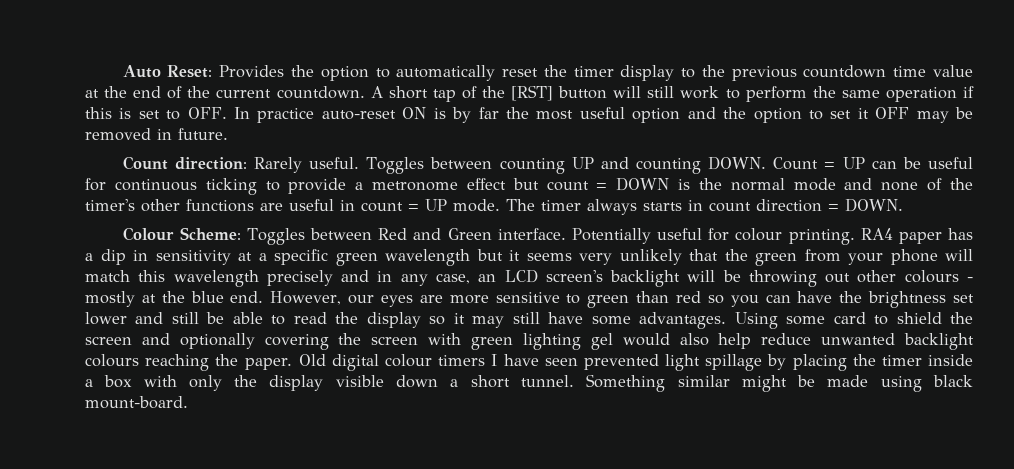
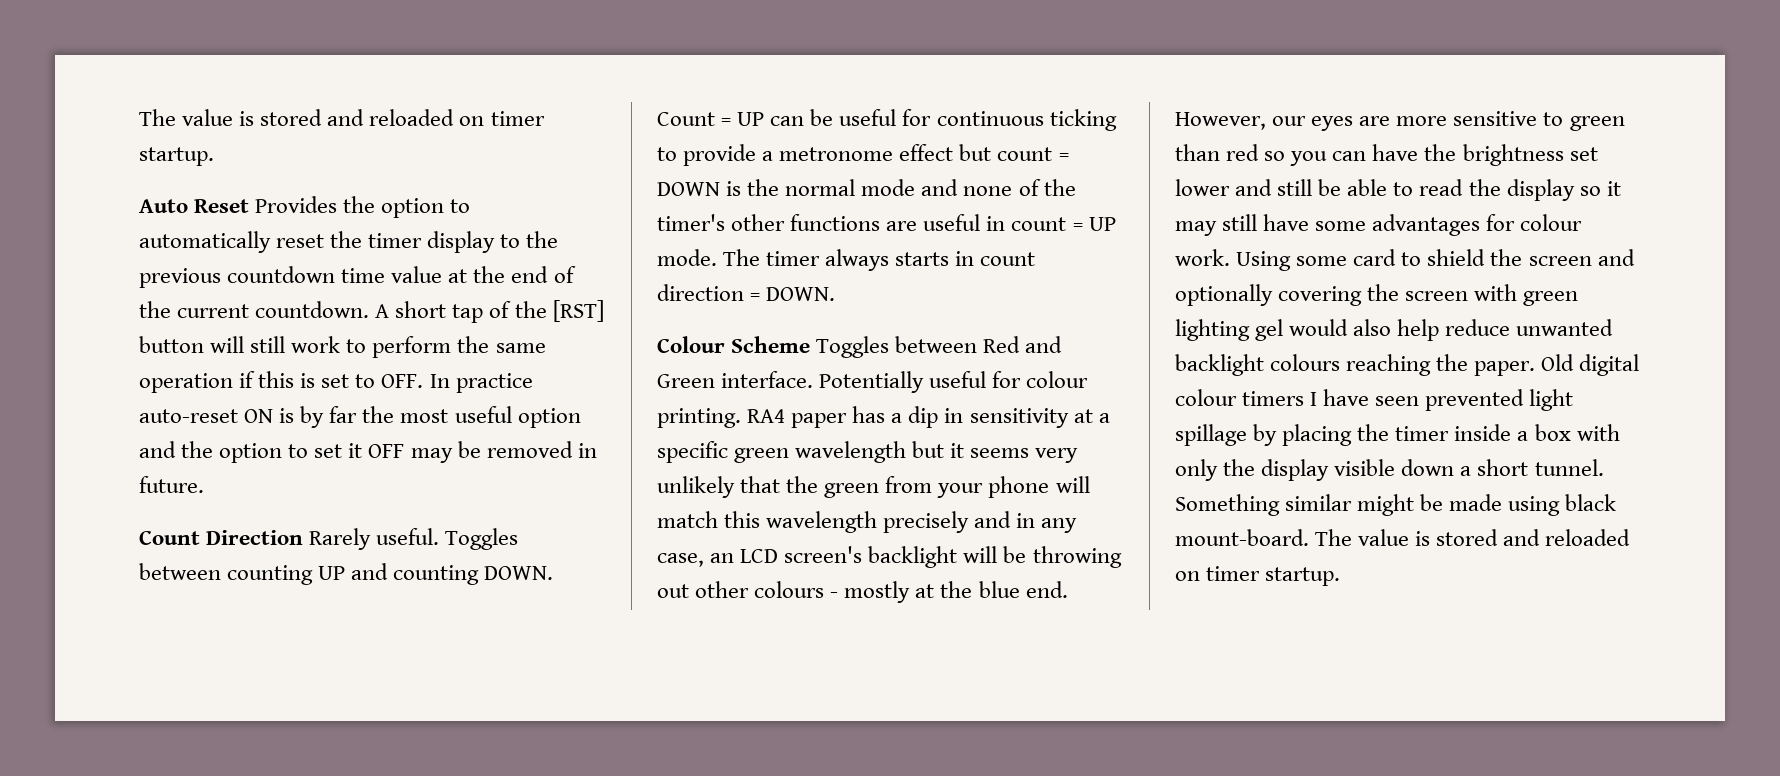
[122,65,213,78] Auto Reset: -> [139,109,545,126] [139,147,214,166] [139,199,250,213] The value is stored and reloaded on timer startup. // Auto Reset
[174,157,247,170] direction: -> [206,530,304,545] Direction
[179,227,241,240] Scheme: -> [731,336,811,353] Scheme
[639,312,727,329] advantages. -> [1372,214,1583,236] [1175,249,1230,266] advantages for colour work.
(188, 402) none -> [1315,529,1631,546] [1175,566,1341,586] The value is stored and reloaded on timer startup.

